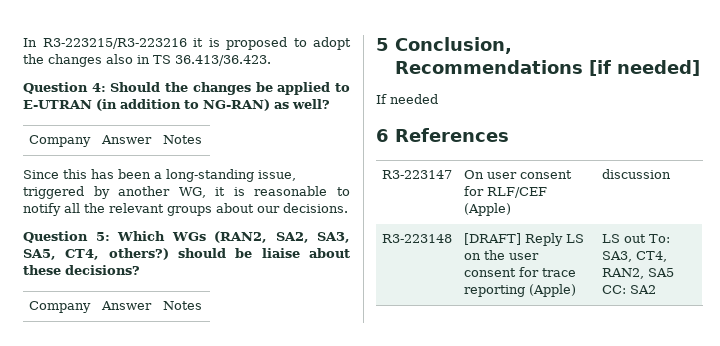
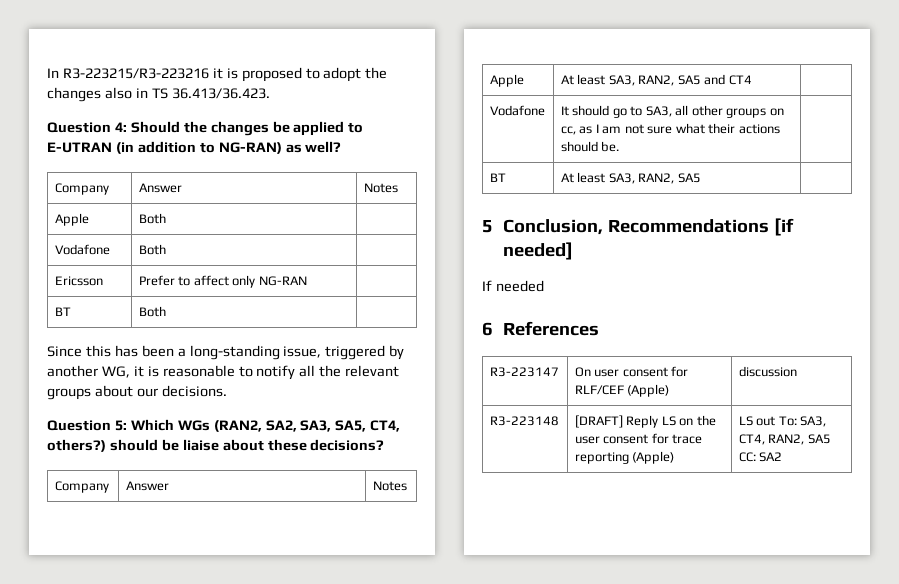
(202, 139) none -> [54,213,89,226] [138,213,166,224] [54,244,110,255] [138,244,166,255] [54,276,103,286] [138,275,307,288] [54,307,71,316] [138,306,166,317] // Apple | Both | // Vodafone | Both | // Ericsson | Prefer to affect only NG-RAN | // BT | Both |
(202, 305) none -> [489,74,524,87] [560,74,752,86] [489,105,545,116] [560,105,784,118] [560,123,780,135] [560,141,620,152] [489,173,506,182] [560,172,701,184] // Apple | At least SA3, RAN2, SA5 and CT4 | // Vodafone | It should go to SA3, all other groups on cc, as I am not sure what their actions should be. | // BT | At least SA3, RAN2, SA5 |

